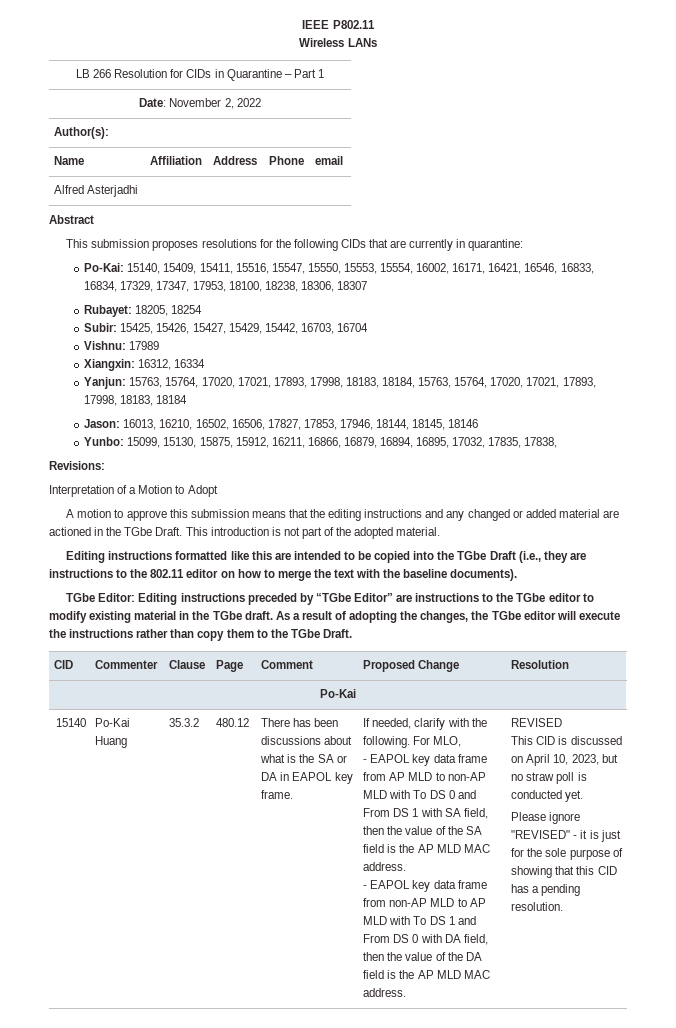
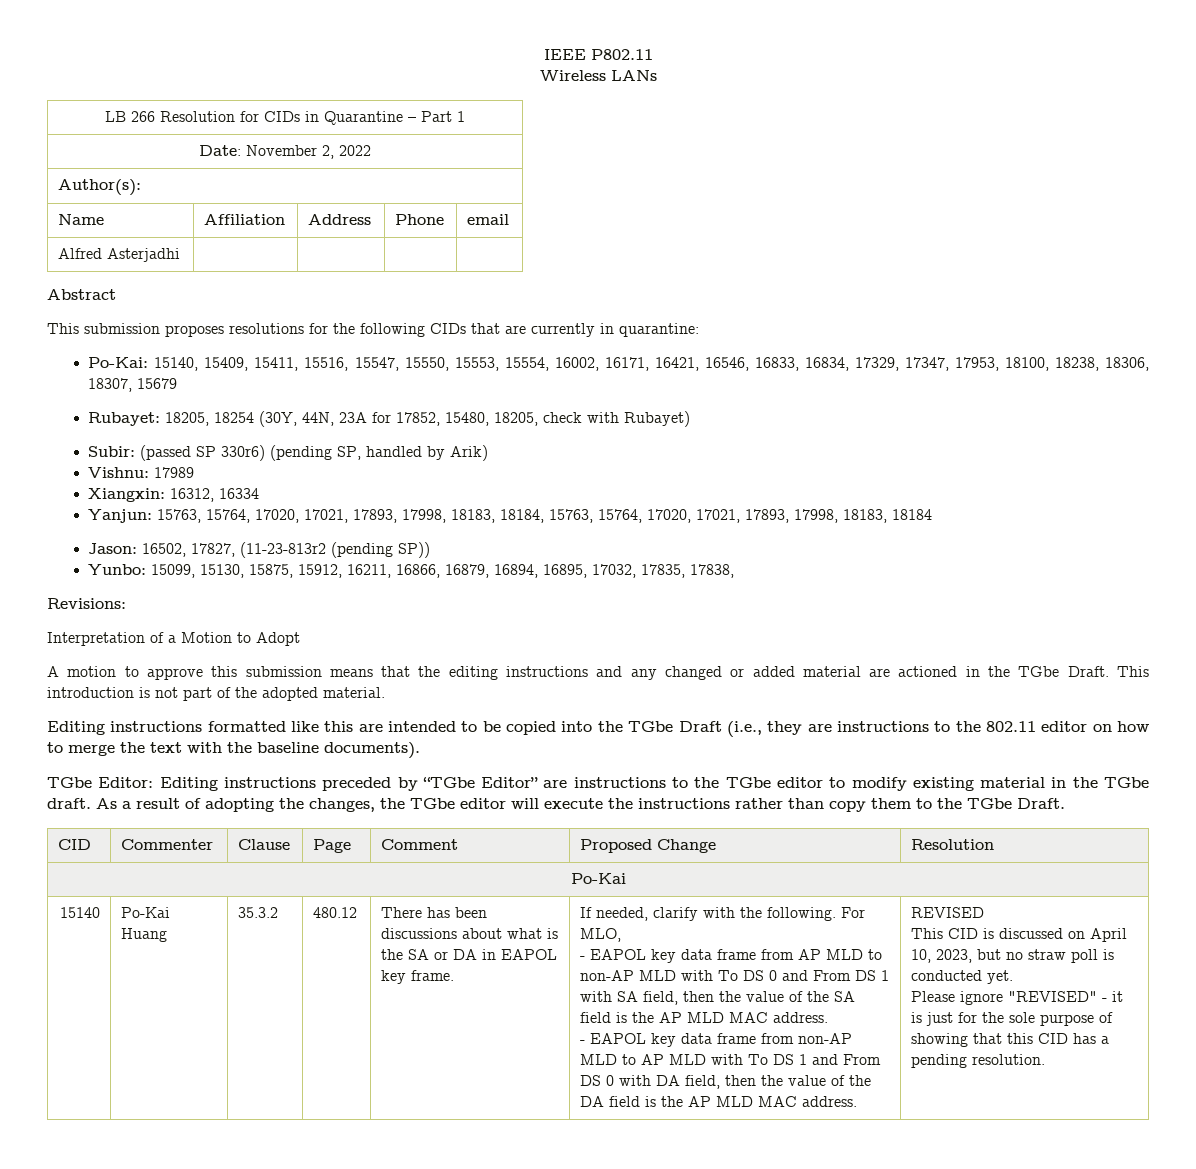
[336,281,367,290] 18307 -> [88,378,178,392] 18307, 15679
[84,323,368,334] // Subir: 15425, 15426, 15427, 15429, 15442, 16703, 16704 -> [259,411,691,427] [88,445,489,461] (30Y, 44N, 23A for 17852, 15480, 18205, check with Rubayet) // Subir: (passed SP 330r6) (pending SP, handled by Arik)
[123,419,479,430] 16013, 16210, 16502, 16506, 17827, 17853, 17946, 18144, 18145, 18146 -> [142,542,431,558] 16502, 17827, (11-23-813r2 (pending SP))

